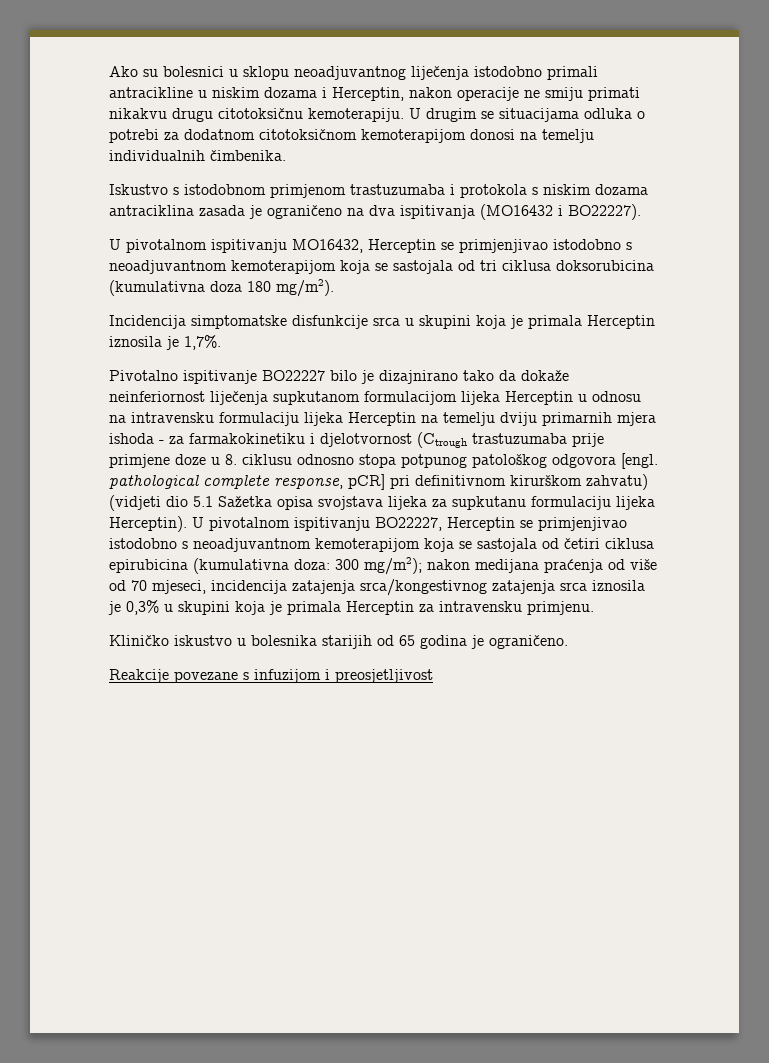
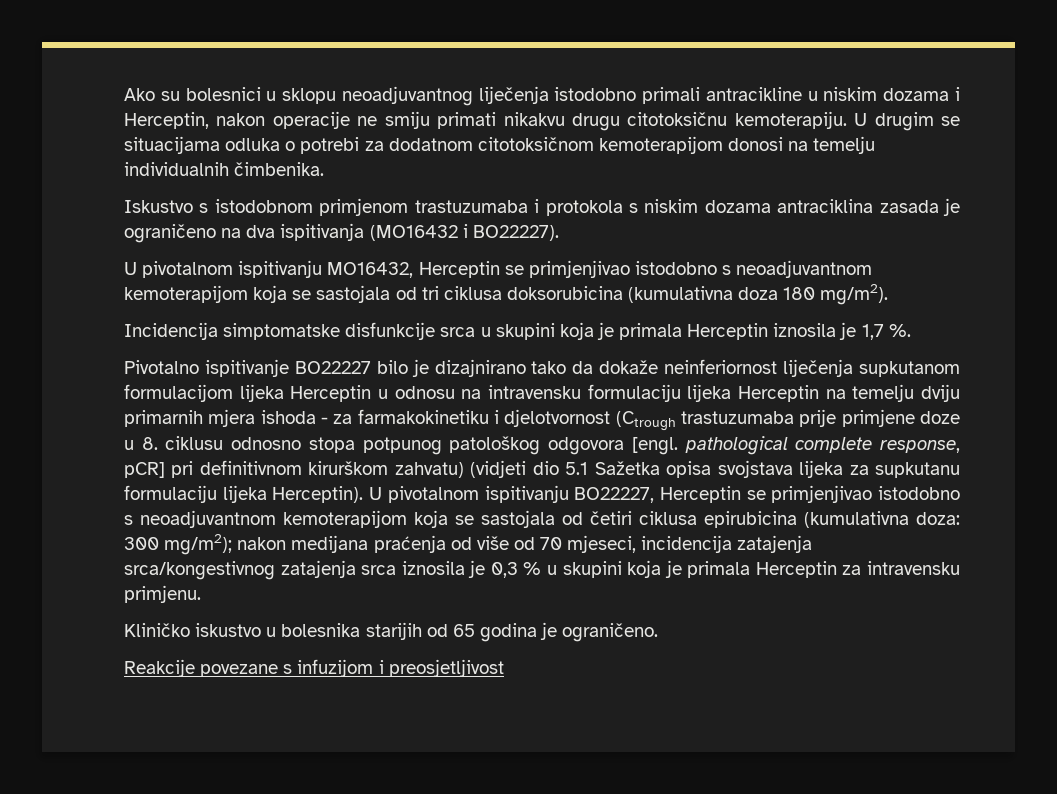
[184,335,221,350] 1,7%. -> [861,324,911,340] 1,7 %.
[126,600,159,615] 0,3% -> [490,562,542,578] 0,3 %

